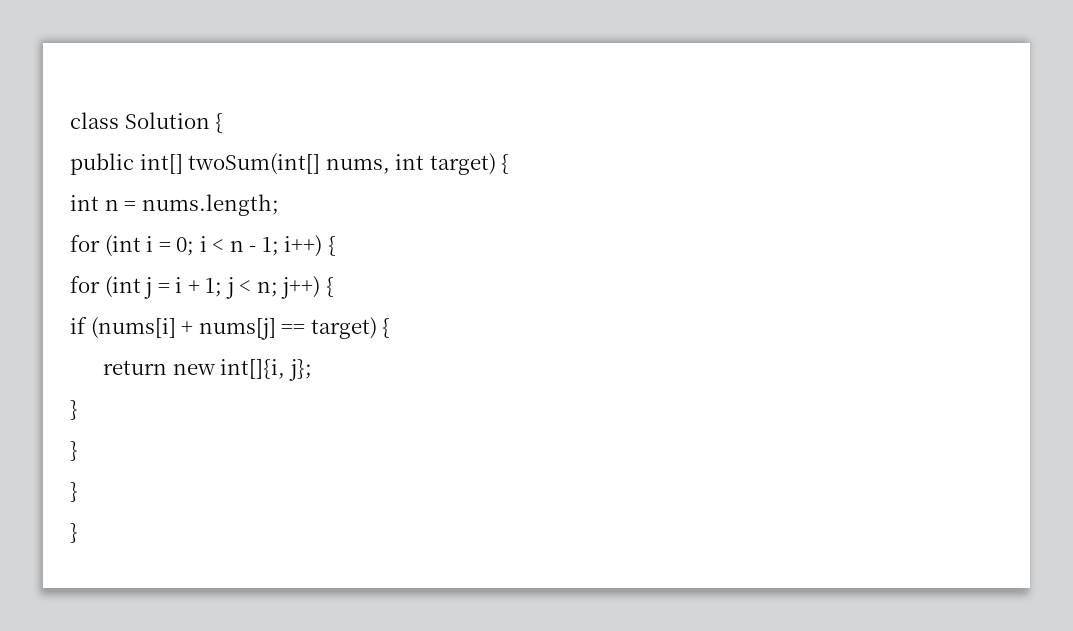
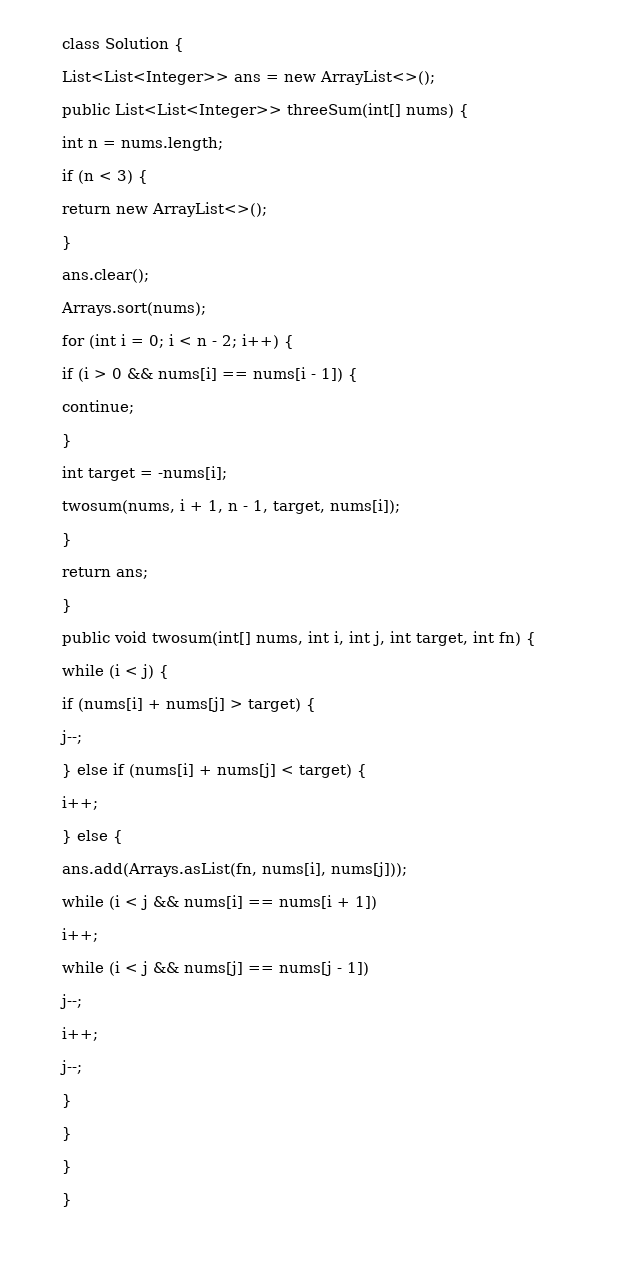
[70,153,496,175] public int[] twoSum(int[] nums, int target) -> [62,70,435,85] [62,103,454,118] List<List<Integer>> ans = new ArrayList<>(); // public List<List<Integer>> threeSum(int[] nums)
(279, 205) none -> [62,169,148,184] [62,202,267,217] [62,236,72,250] [62,269,149,283] [61,302,206,316] // if (n < 3) { // return new ArrayList<>(); // } // ans.clear(); // Arrays.sort(nums);
[261,237,279,256] 1; -> [222,335,237,348] 2;
[70,276,321,299] for (int j = i + 1; j < n; j++) -> [62,367,358,382] [62,400,134,414] [62,434,72,448] [62,466,227,481] [62,499,400,514] [62,533,72,547] [62,567,148,579] [62,599,72,613] [62,631,536,646] [62,664,154,679] if (i > 0 && nums[i] == nums[i - 1]) { // continue; // } // int target = -nums[i]; // twosum(nums, i + 1, n - 1, target, nums[i]); // } // return ans; // } // public void twosum(int[] nums, int i, int j, int target, int fn) { // while (i < j)
[281,317,391,339] [103,359,312,381] == target) { // return new int[]{i, j}; -> [230,698,316,712] [60,730,82,745] [62,763,367,778] [62,796,98,810] [62,830,123,844] [62,862,407,877] [62,895,377,910] [62,928,98,942] [62,961,369,976] [60,994,82,1009] [62,1027,98,1041] [60,1060,82,1075] > target) { // j--; // } else if (nums[i] + nums[j] < target) { // i++; // } else { // ans.add(Arrays.asList(fn, nums[i], nums[j])); // while (i < j && nums[i] == nums[i + 1]) // i++; // while (i < j && nums[j] == nums[j - 1]) // j--; // i++; // j--;

